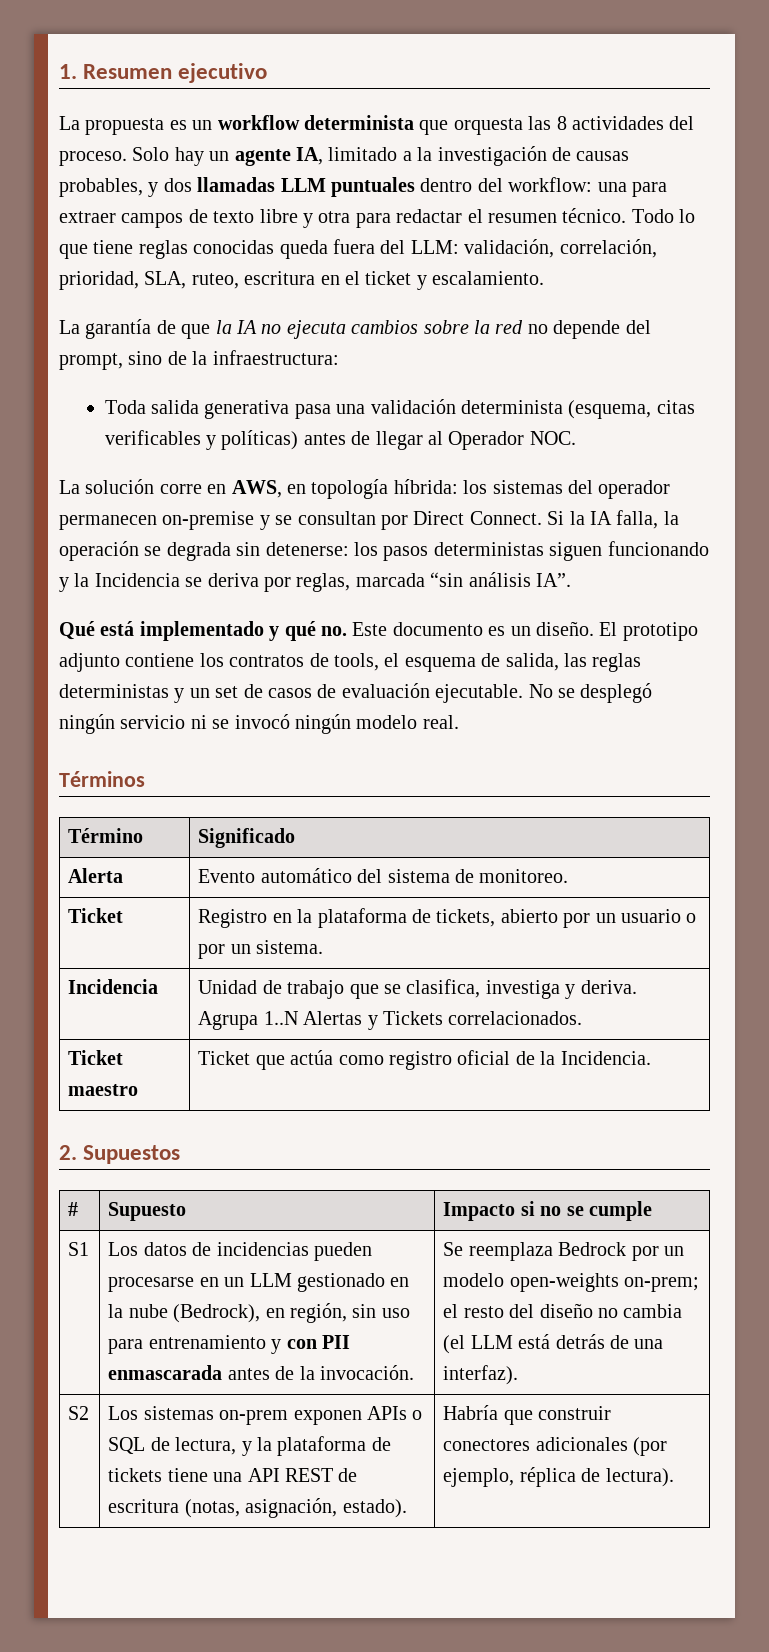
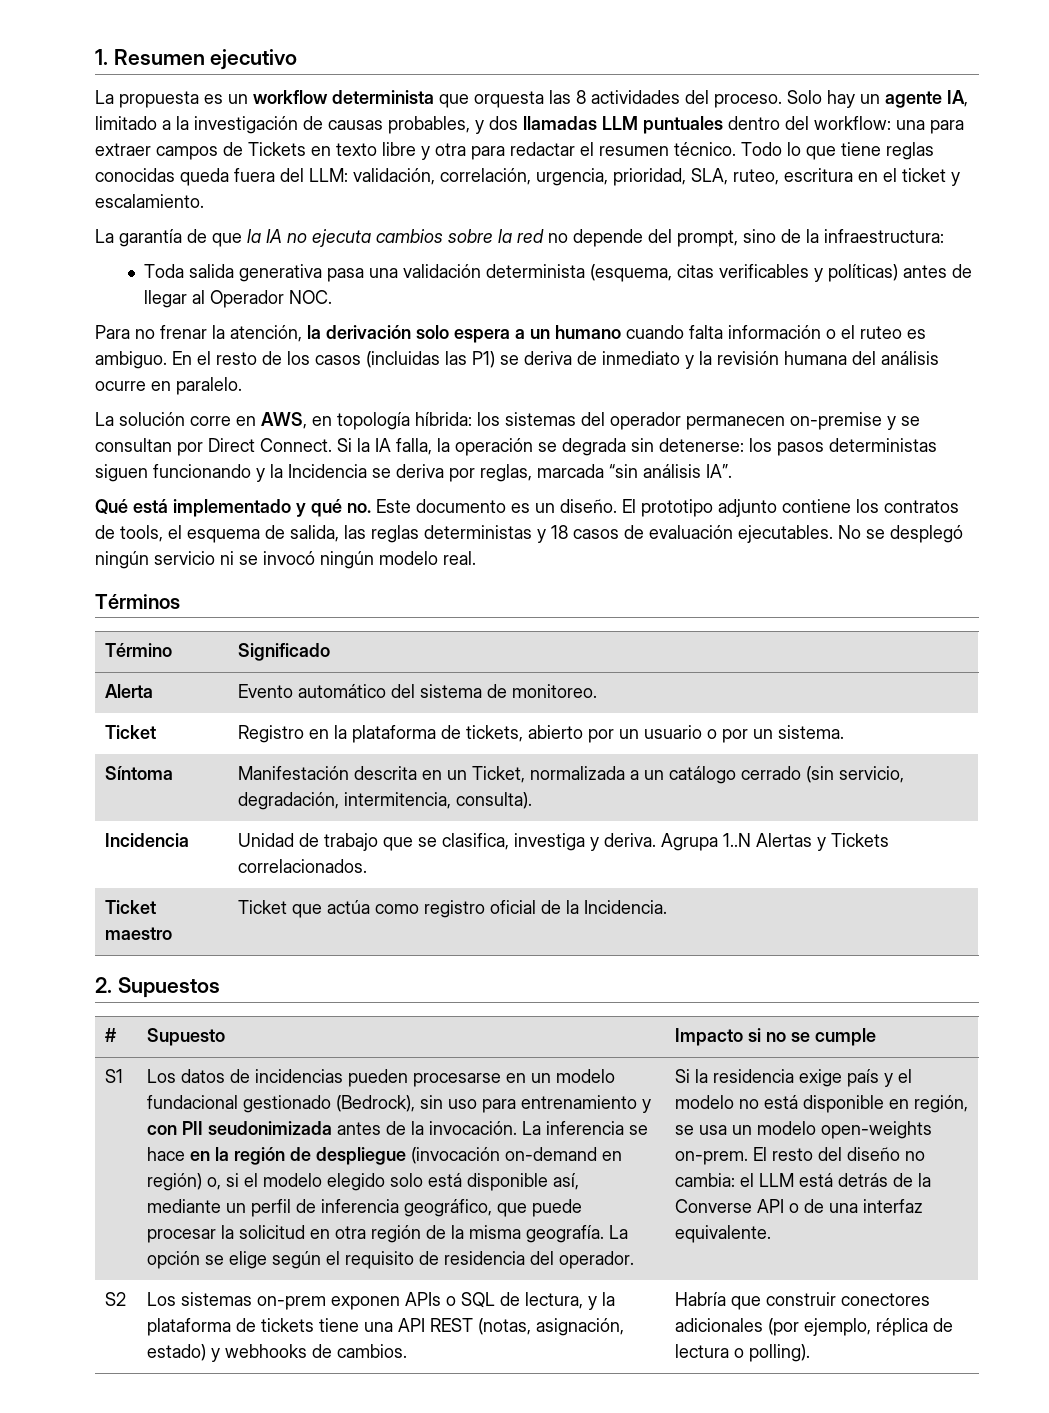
(208, 216) none -> [248,142,331,156] Tickets en
(657, 248) none -> [536,168,608,186] urgencia,
(576, 438) none -> [95,325,926,343] [95,351,939,369] [95,377,242,395] // Para no frenar la atención, la derivación solo espera a un humano cuando falta información o el ruteo es ambiguo. En el resto de los casos (incluidas las P1) se deriva de inmediato y la revisión humana del análisis ocurre en paralelo.
[189,684,263,698] un set de -> [551,525,568,539] 18
[435,684,524,703] ejecutable. -> [738,525,833,543] ejecutables.
(324, 947) none -> [105,766,174,780] [238,766,905,784] [238,792,533,810] // Síntoma | Manifestación descrita en un Ticket, normalizada a un catálogo cerrado (sin servicio, degradación, intermitencia, consulta).
[249,1273,410,1292] [108,1303,347,1323] LLM gestionado en la nube (Bedrock), en región, -> [556,1069,616,1083] [147,1095,416,1113] modelo fundacional gestionado (Bedrock),
[108,1365,223,1380] enmascarada -> [208,1121,333,1135] seudonimizada
[443,1242,659,1261] | Se reemplaza Bedrock por -> [522,1121,649,1135] [147,1147,623,1165] [147,1173,580,1191] [147,1199,583,1217] [147,1225,629,1243] [147,1251,635,1269] [675,1069,913,1087] [675,1095,969,1113] [675,1125,728,1135] La inferencia se hace en la región de despliegue (invocación on-demand en región) o, si el modelo elegido solo está disponible así, mediante un perfil de inferencia geográfico, que puede procesar la solicitud en otra región de la misma geografía. La opción se elige según el requisito de residencia del operador. | Si la residencia exige país y el modelo no está disponible en región, se usa
[624,1277,700,1292] [443,1304,459,1318] on-prem; el -> [675,1147,768,1165] on-prem. El
[623,1304,683,1318] [443,1335,466,1354] cambia (el -> [675,1173,755,1187] cambia: el
[634,1339,664,1349] [443,1365,519,1385] una interfaz). -> [918,1173,932,1187] [675,1199,924,1213] [675,1225,772,1243] la Converse API o de una interfaz equivalente.
[338,1468,358,1482] [108,1498,407,1518] de escritura (notas, asignación, estado). -> [478,1318,625,1336] [147,1344,408,1362] (notas, asignación, estado) y webhooks de cambios.
[605,1468,674,1487] lectura). -> [675,1344,811,1362] lectura o polling).

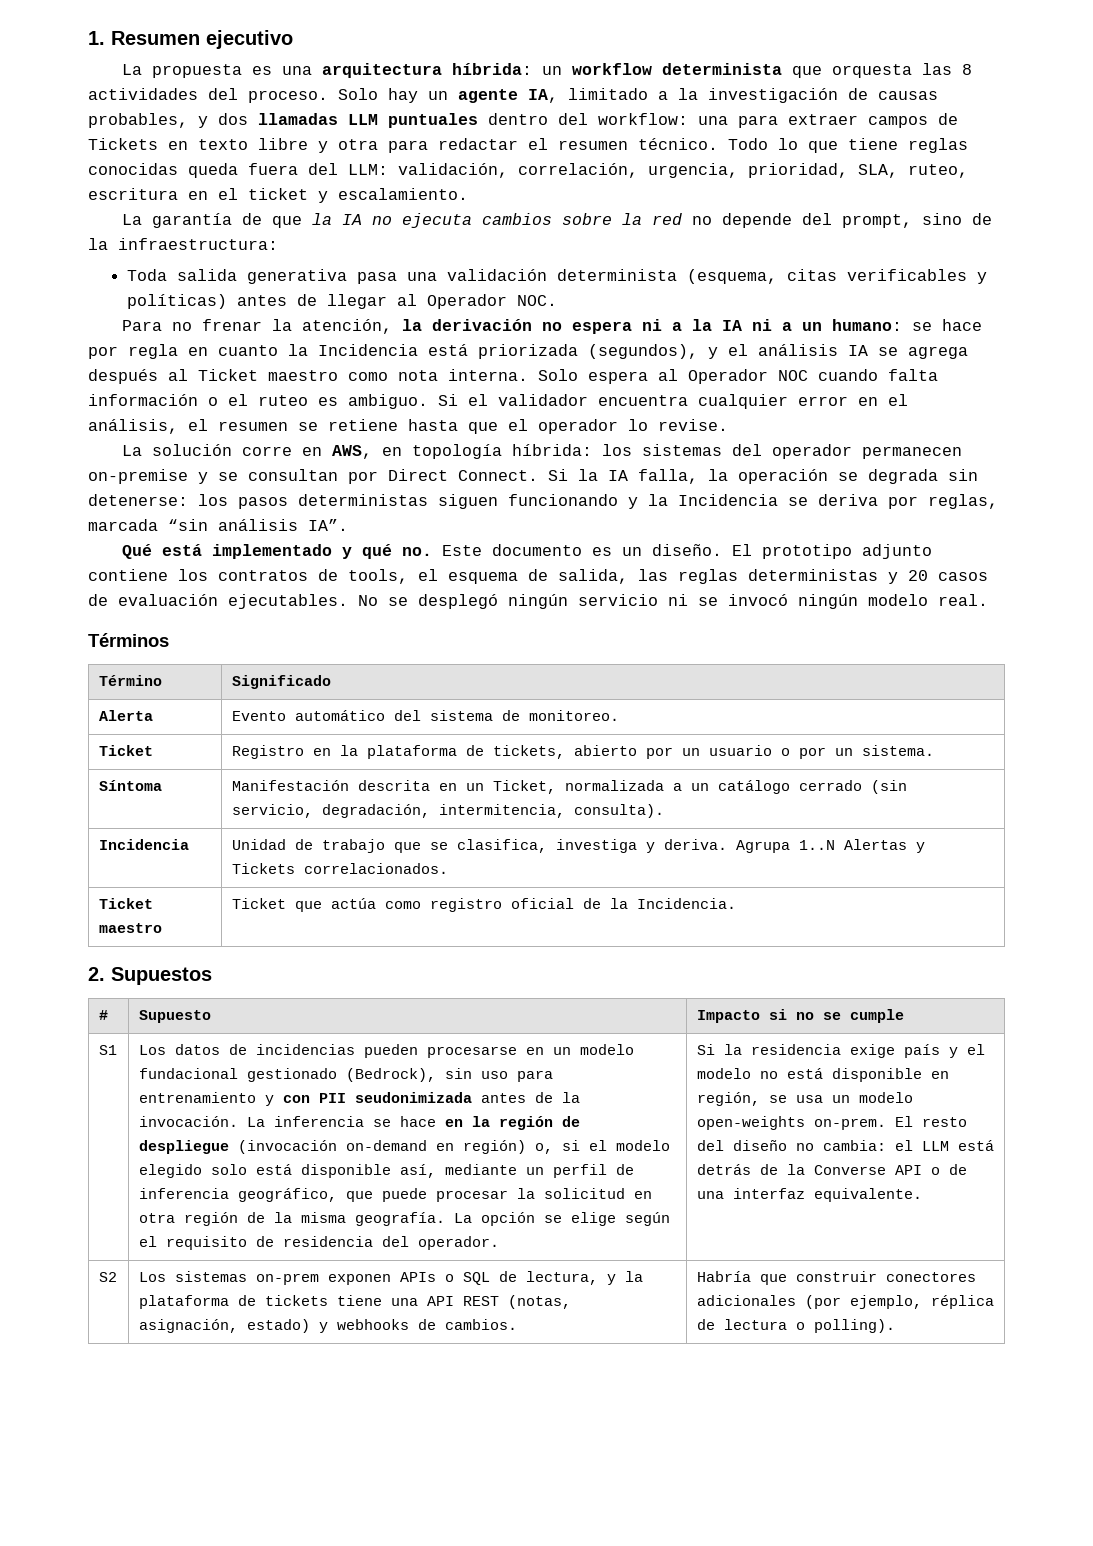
(223, 99) none -> [282,63,533,78] una arquitectura híbrida:
[416,325,621,343] solo espera a un humano -> [542,319,983,334] [88,344,968,359] [88,369,808,384] no espera ni a la IA ni a un humano: se hace por regla en cuanto la Incidencia está priorizada (segundos), y el análisis IA se agrega después al Ticket maestro como nota interna. Solo espera al Operador NOC
[172,351,939,369] [95,377,242,395] En el resto de los casos (incluidas las P1) se deriva de inmediato y la revisión humana del análisis ocurre en paralelo. -> [438,394,908,409] [88,419,728,434] Si el validador encuentra cualquier error en el análisis, el resumen se retiene hasta que el operador lo revise.
[551,525,568,539] 18 -> [908,570,928,581] 20

